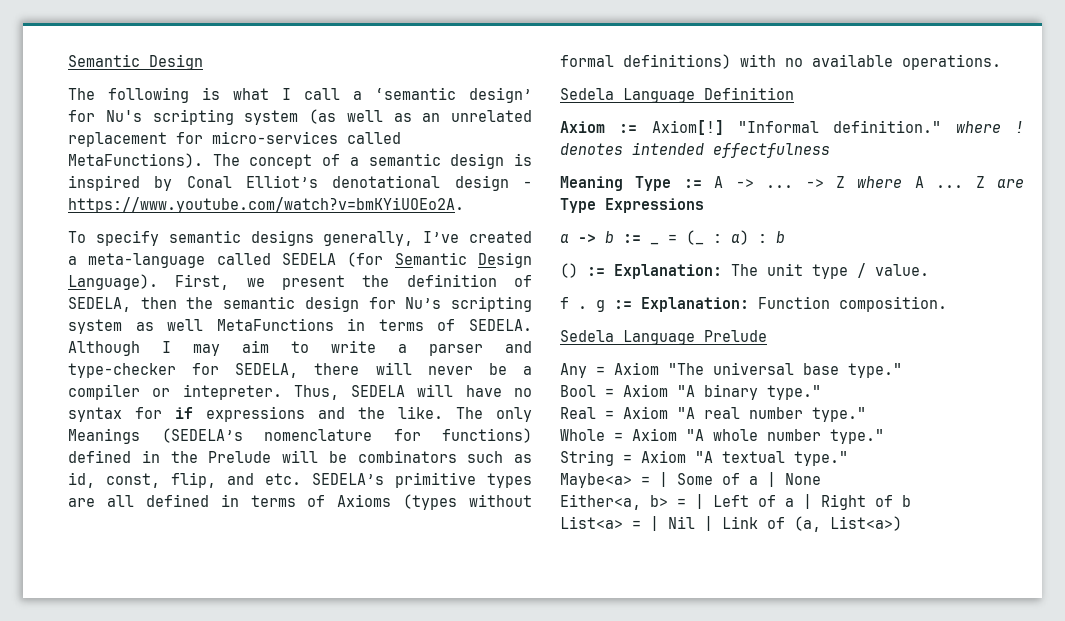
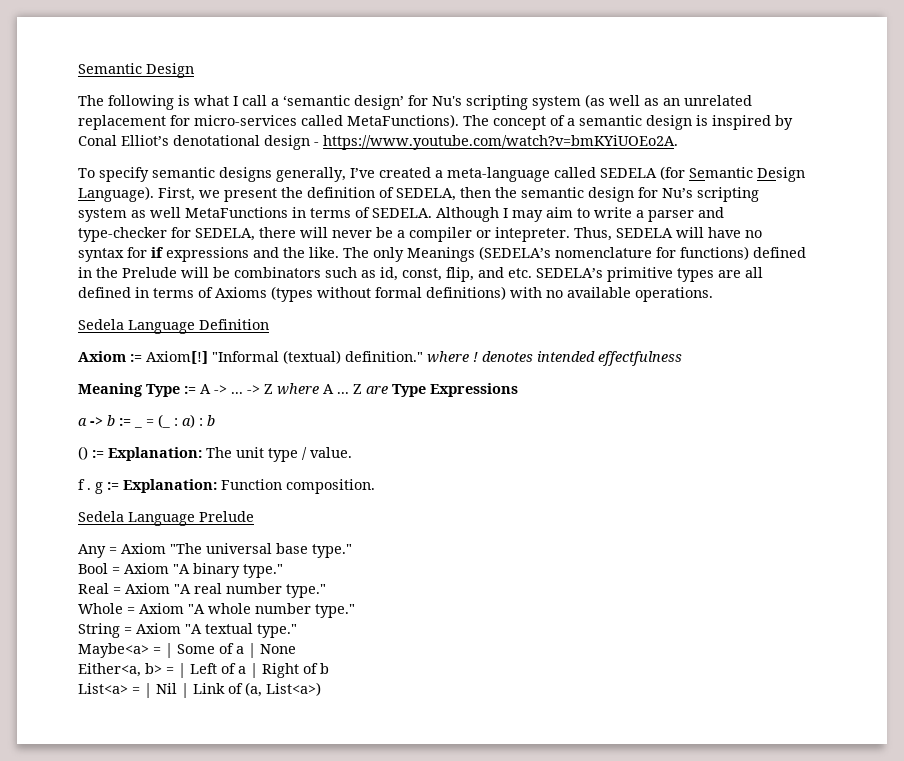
(819, 127) none -> [283,350,341,364] (textual)

